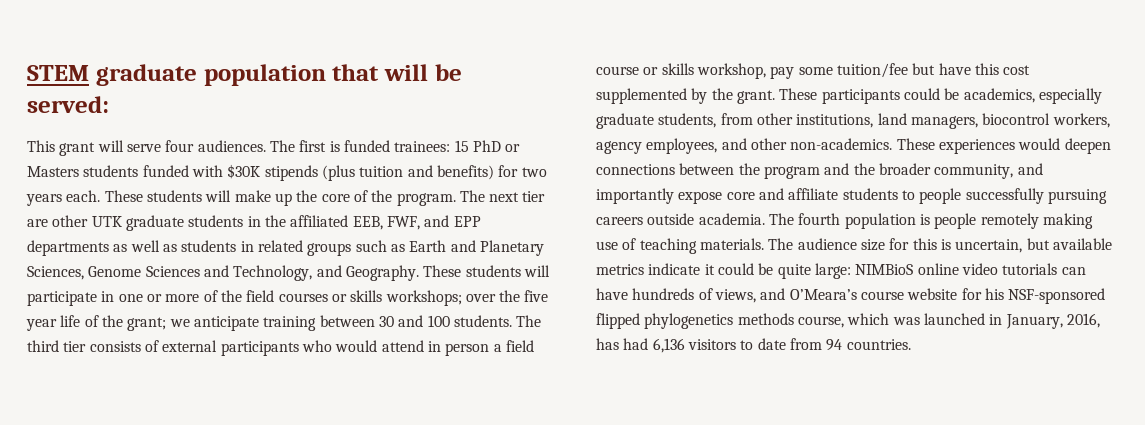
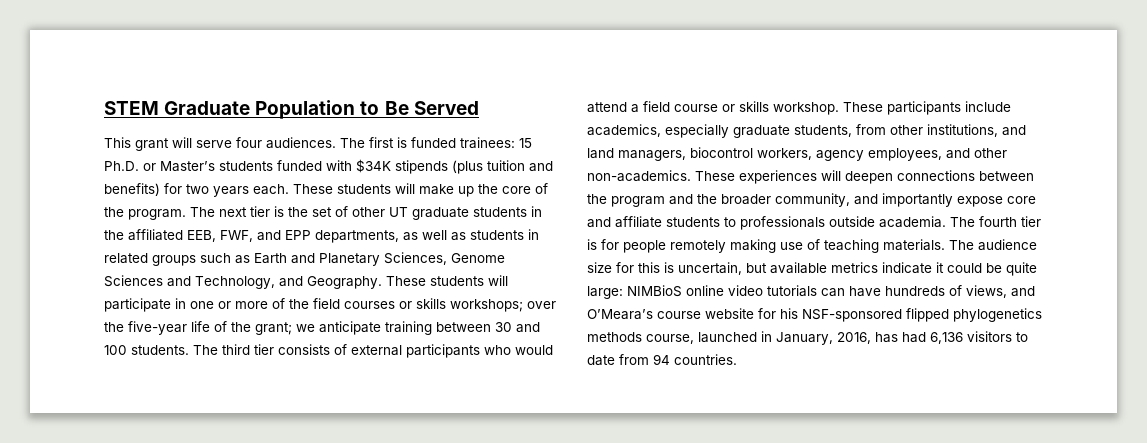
[95,64,462,86] [27,96,109,113] graduate population that will be served: -> [164,100,479,119] Graduate Population to Be Served
[472,140,521,152] [27,166,79,177] PhD or Masters -> [104,161,215,172] Ph.D. or Master’s
[227,164,261,179] $30K -> [356,159,391,173] $34K
[27,215,122,227] are other UTK -> [274,206,408,217] is the set of other UT
[27,240,109,256] departments -> [315,230,399,243] departments,
[524,290,549,302] [26,319,57,331] five year -> [128,321,187,335] five-year
[427,341,490,356] in person -> (627, 107) none
[696,63,1031,79] [596,88,960,104] workshop, pay some tuition/fee but have this cost supplemented by the grant. These participants could be -> [773,101,1011,115] workshop. These participants include
(874, 121) none -> [1002,125,1026,136] and
[1018,138,1061,150] would -> [821,170,841,181] will
[919,188,1107,204] [596,217,643,225] people successfully pursuing careers -> [740,216,825,230] professionals
[844,213,930,229] population is -> [1021,216,1041,227] [587,239,619,250] tier is for
[847,313,920,325] which was -> (694, 339) none

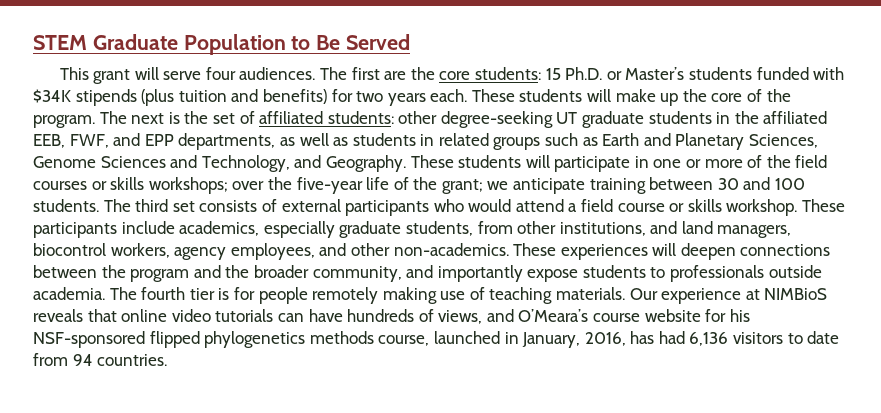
[397,137,515,149] is funded trainees: -> [384,67,542,80] are the core students:
[250,206,270,217] tier -> (165, 118) none
[352,207,385,217] other -> [259,111,553,128] affiliated students: other degree-seeking
[254,344,274,355] tier -> [172,201,195,212] set
[1007,196,1036,204] [587,216,662,228] core and affiliate -> (579, 275) none
[949,239,1037,251] [587,262,1037,276] [587,285,682,299] The audience size for this is uncertain, but available metrics indicate it could be quite large: NIMBioS -> [629,288,828,304] [33,309,117,322] Our experience at NIMBioS reveals that

